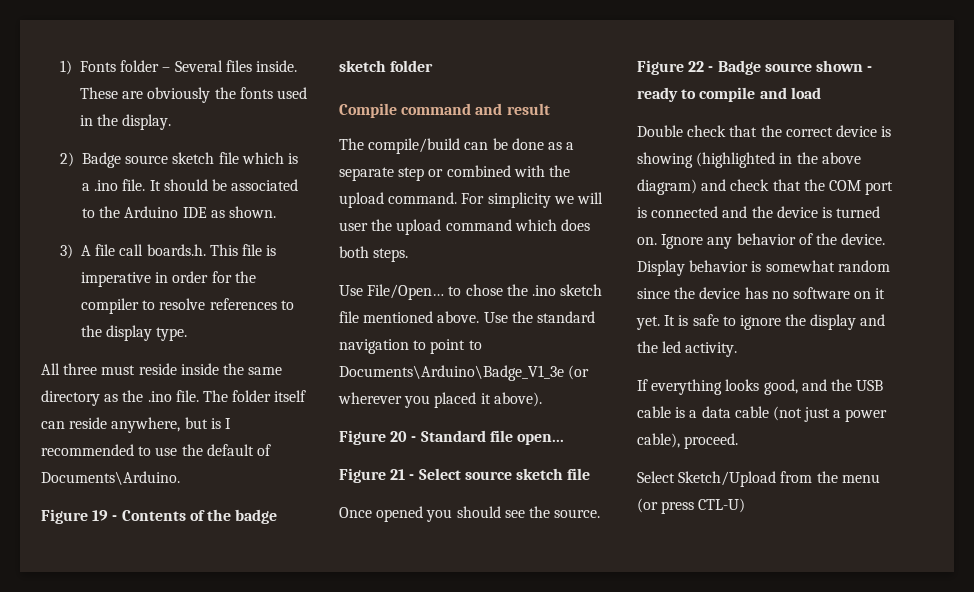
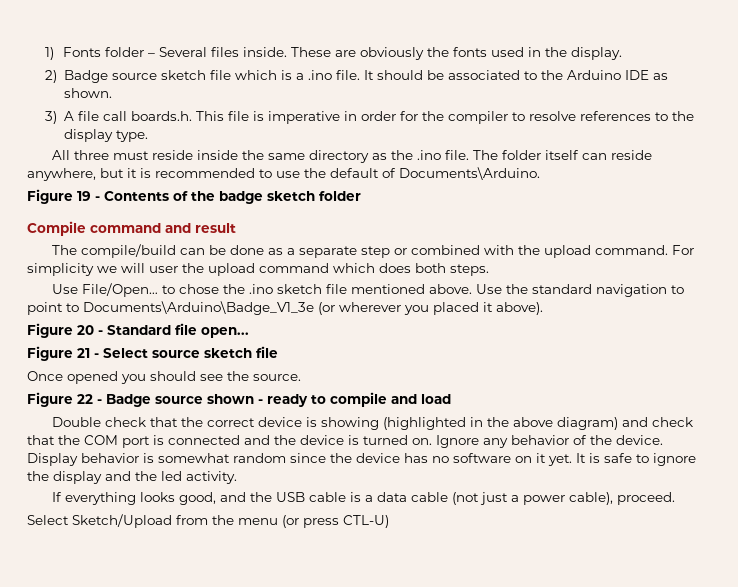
[210,418,231,429] is I -> [127,168,151,178] it is

